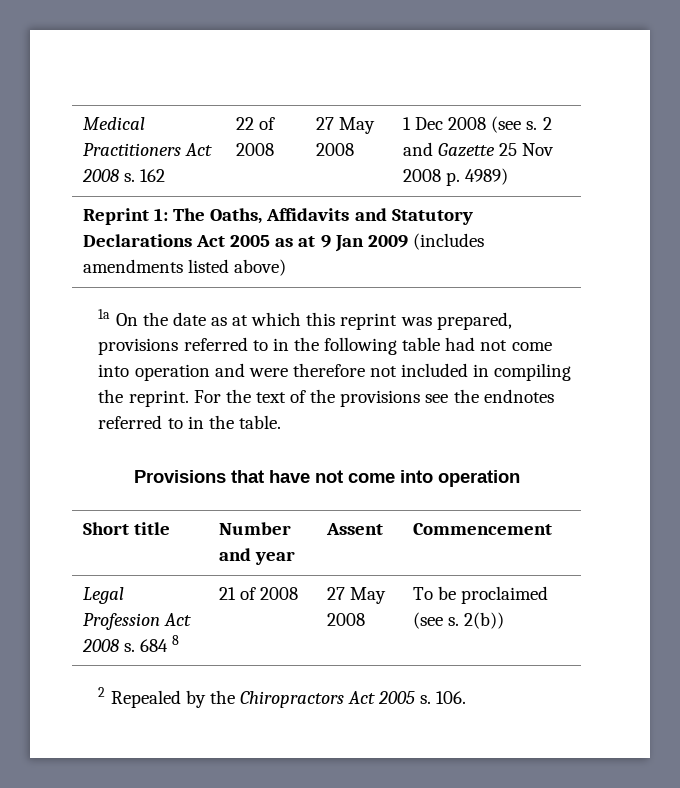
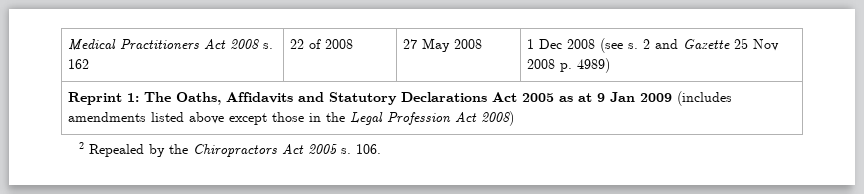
[234,259,287,276] [98,309,512,330] [98,337,552,355] [98,363,572,381] [98,389,554,407] [98,415,281,429] [133,470,520,487] [82,522,171,535] [218,522,291,535] [218,548,296,565] [325,523,383,535] [412,523,552,535] [82,587,124,604] [82,613,192,630] [81,635,180,652] [218,587,299,600] [326,587,387,604] [326,613,365,626] [412,586,549,604] [412,612,505,629] above) // 1a On the date as at which this reprint was prepared, provisions referred to in the following table had not come into operation and were therefore not included in compiling the reprint. For the text of the provisions see the endnotes referred to in the table. // Provisions that have not come into operation // Short title | Number and year | Assent | Commencement // Legal Profession Act 2008 s. 684 8 | 21 of 2008 | 27 May 2008 | To be proclaimed (see s. 2(b)) -> [189,111,515,126] above except those in the Legal Profession Act 2008)

